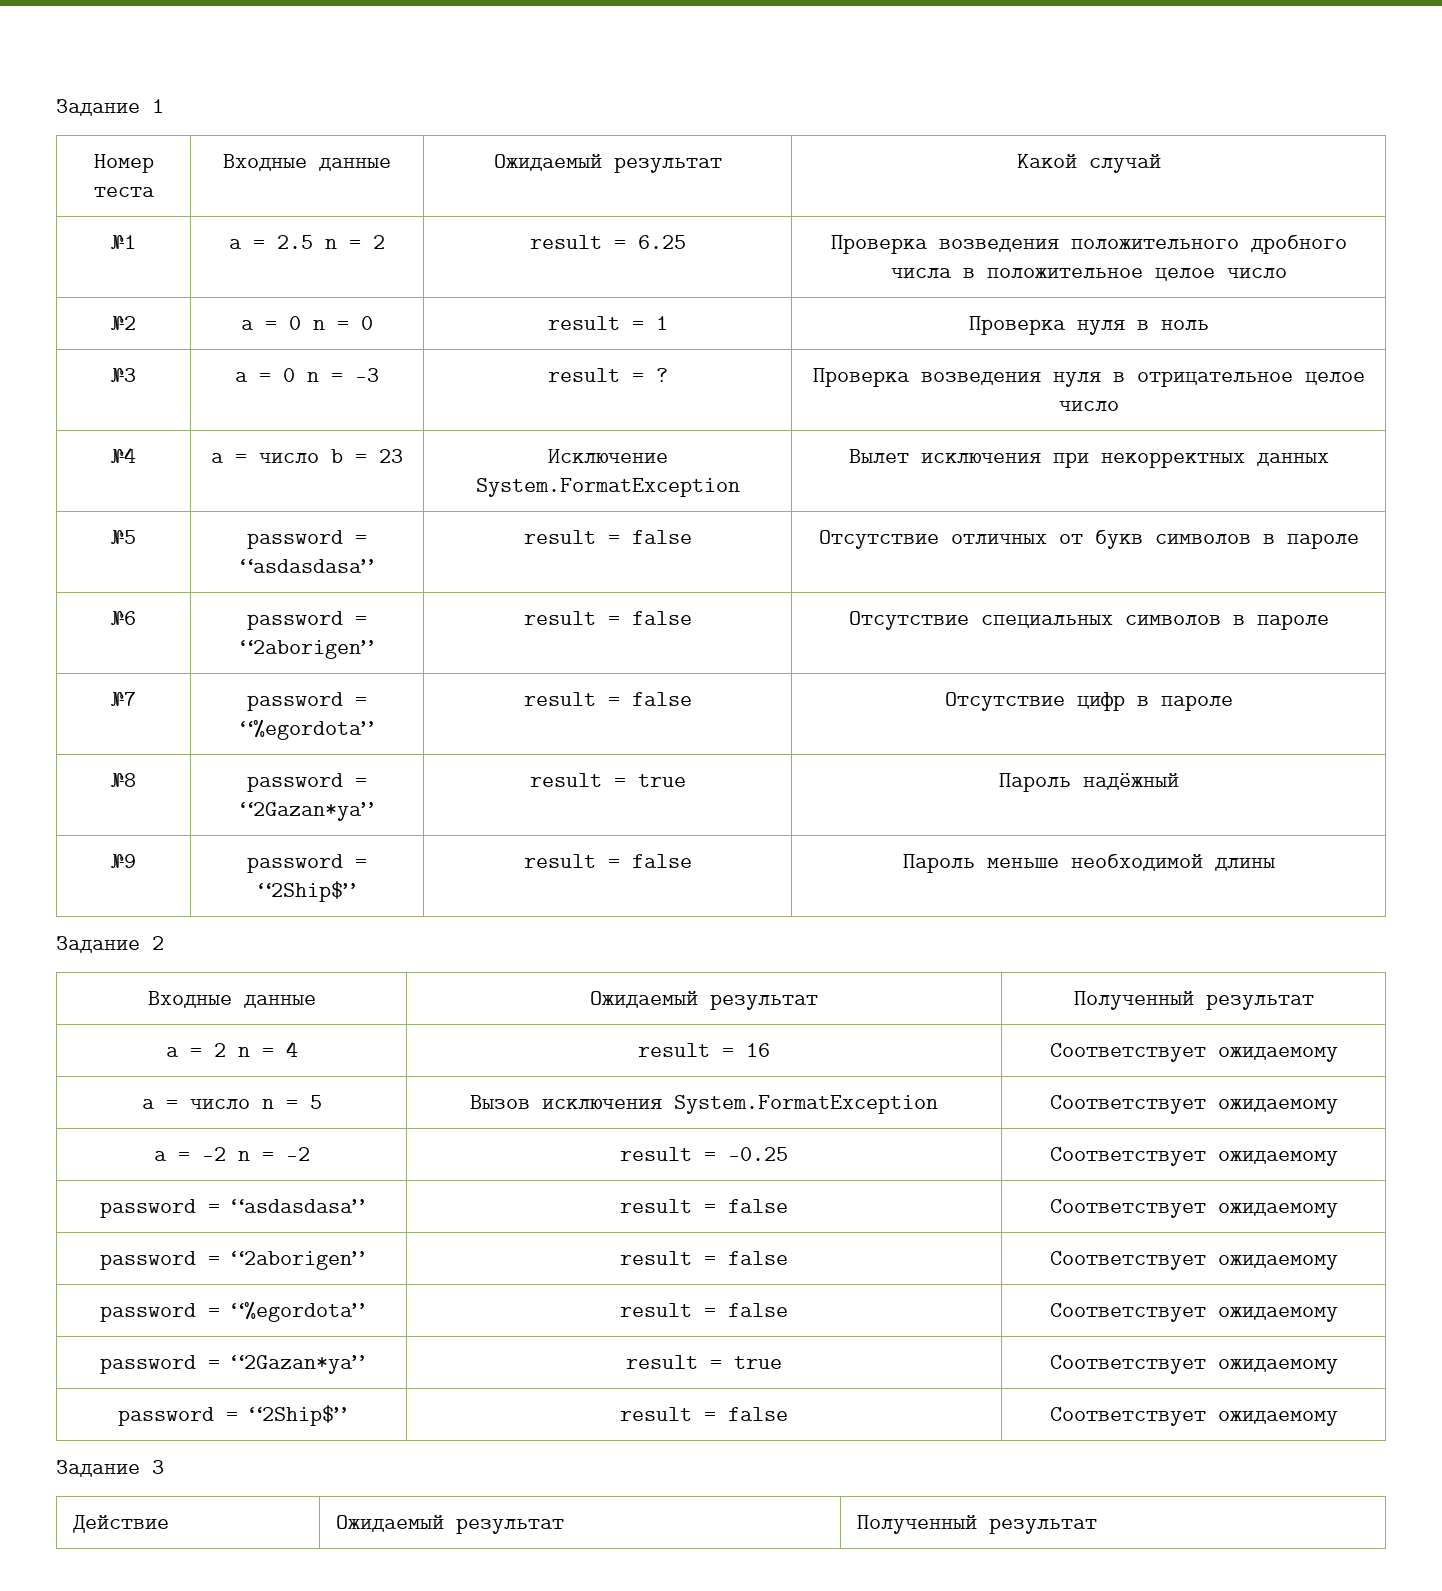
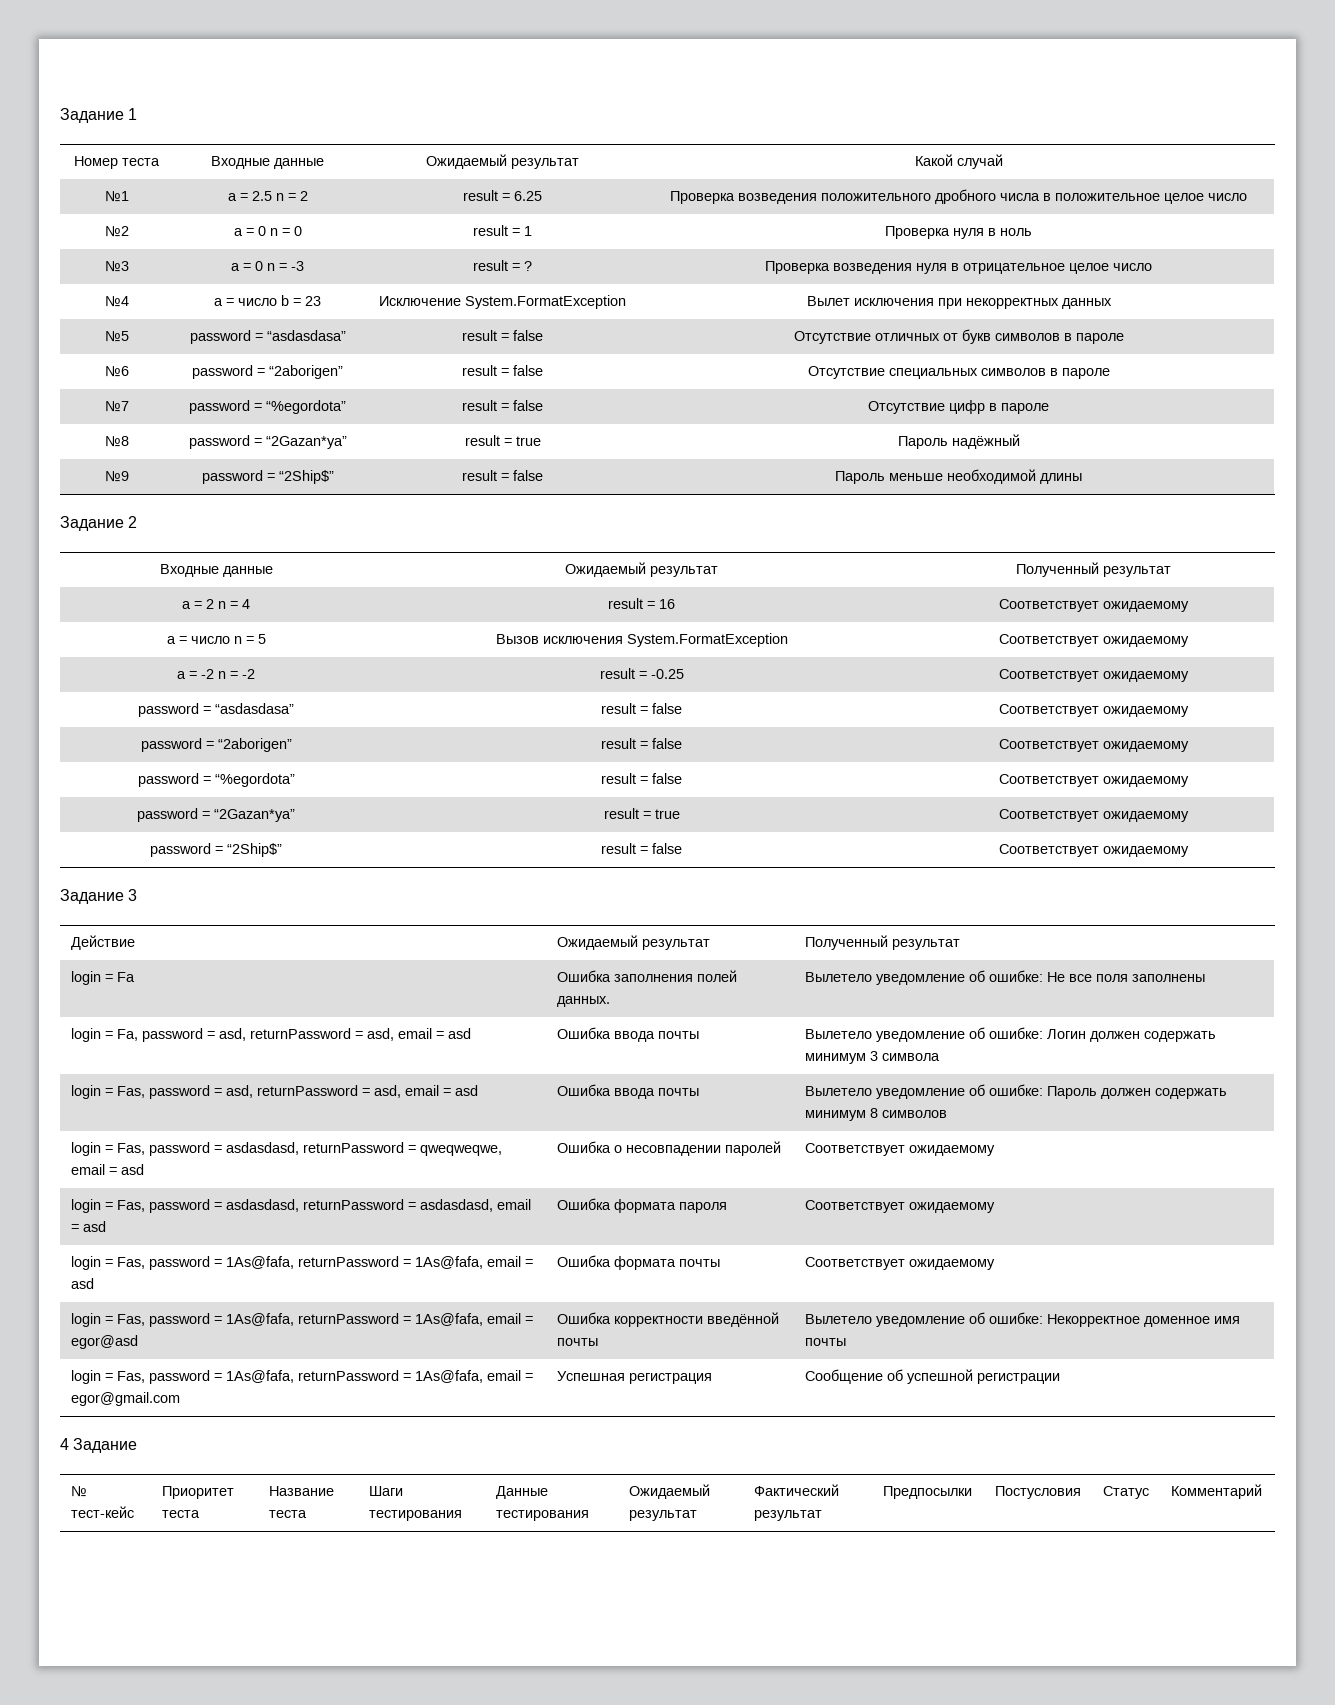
(1098, 1526) none -> [70,971,135,985] [556,970,737,982] [556,996,610,1007] [804,970,1205,985] [70,1028,471,1042] [556,1027,699,1042] [804,1027,1216,1042] [804,1051,940,1064] [70,1085,478,1099] [556,1084,699,1099] [804,1084,1227,1099] [804,1108,947,1121] [70,1142,502,1156] [70,1164,144,1175] [556,1141,781,1156] [804,1143,995,1156] [70,1199,531,1213] [70,1221,106,1232] [556,1198,727,1213] [804,1200,995,1213] [70,1256,533,1270] [70,1278,94,1289] [556,1255,720,1270] [804,1257,995,1270] [70,1313,533,1327] [70,1335,138,1349] [556,1312,779,1327] [556,1338,598,1346] [804,1312,1240,1327] [804,1338,846,1346] [70,1370,533,1384] [70,1392,180,1406] [556,1371,712,1384] [804,1369,1060,1384] [60,1438,138,1453] [70,1486,87,1497] [70,1506,134,1518] [161,1486,234,1499] [161,1510,200,1518] [268,1486,334,1496] [268,1510,307,1518] [368,1486,403,1496] [368,1510,462,1521] [495,1486,548,1499] [495,1510,589,1521] [628,1484,710,1499] [628,1510,697,1521] [753,1484,839,1496] [753,1510,822,1521] [882,1486,972,1499] [994,1486,1081,1499] [1102,1486,1149,1499] [1170,1484,1262,1499] // login = Fa | Ошибка заполнения полей данных. | Вылетело уведомление об ошибке: Не все поля заполнены // login = Fa, password = asd, returnPassword = asd, email = asd | Ошибка ввода почты | Вылетело уведомление об ошибке: Логин должен содержать минимум 3 символа // login = Fas, password = asd, returnPassword = asd, email = asd | Ошибка ввода почты | Вылетело уведомление об ошибке: Пароль должен содержать минимум 8 символов // login = Fas, password = asdasdasd, returnPassword = qweqweqwe, email = asd | Ошибка о несовпадении паролей | Соответствует ожидаемому // login = Fas, password = asdasdasd, returnPassword = asdasdasd, email = asd | Ошибка формата пароля | Соответствует ожидаемому // login = Fas, password = 1As@fafa, returnPassword = 1As@fafa, email = asd | Ошибка формата почты | Соответствует ожидаемому // login = Fas, password = 1As@fafa, returnPassword = 1As@fafa, email = egor@asd | Ошибка корректности введённой почты | Вылетело уведомление об ошибке: Некорректное доменное имя почты // login = Fas, password = 1As@fafa, returnPassword = 1As@fafa, email = egor@gmail.com | Успешная регистрация | Сообщение об успешной регистрации // 4 Задание // № тест-кейс | Приоритет теста | Название теста | Шаги тестирования | Данные тестирования | Ожидаемый результат | Фактический результат | Предпосылки | Постусловия | Статус | Комментарий

